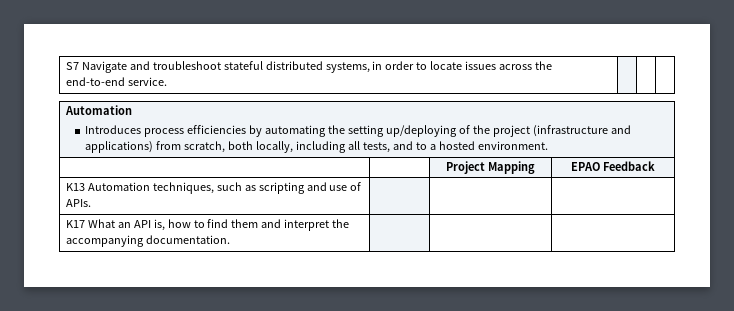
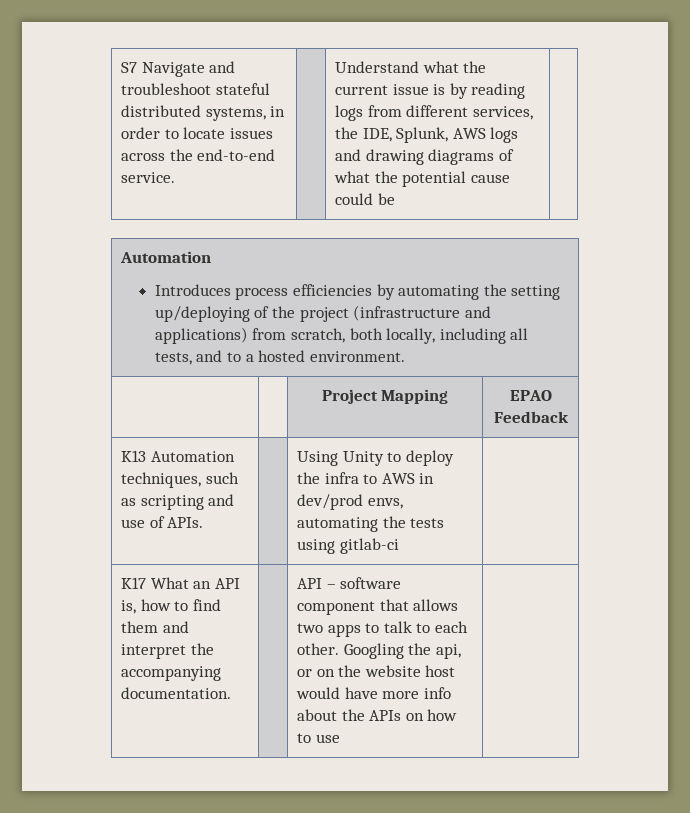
(167, 81) none -> [335,61,487,73] [335,83,526,99] [335,105,533,121] [335,127,519,143] [335,149,514,165] [334,171,510,187] [335,193,395,205] Understand what the current issue is by reading logs from different services, the IDE, Splunk, AWS logs and drawing diagrams of what the potential cause could be
(91, 203) none -> [297,450,454,466] [297,472,435,484] [297,494,403,510] [297,516,445,532] [297,538,399,554] Using Unity to deploy the infra to AWS in dev/prod envs, automating the tests using gitlab-ci
(230, 239) none -> [297,577,402,589] [297,599,459,615] [297,621,468,637] [297,643,461,659] [297,665,456,677] [296,687,451,699] [297,709,458,721] [297,733,340,743] API – software component that allows two apps to talk to each other. Googling the api, or on the website host would have more info about the APIs on how to use

